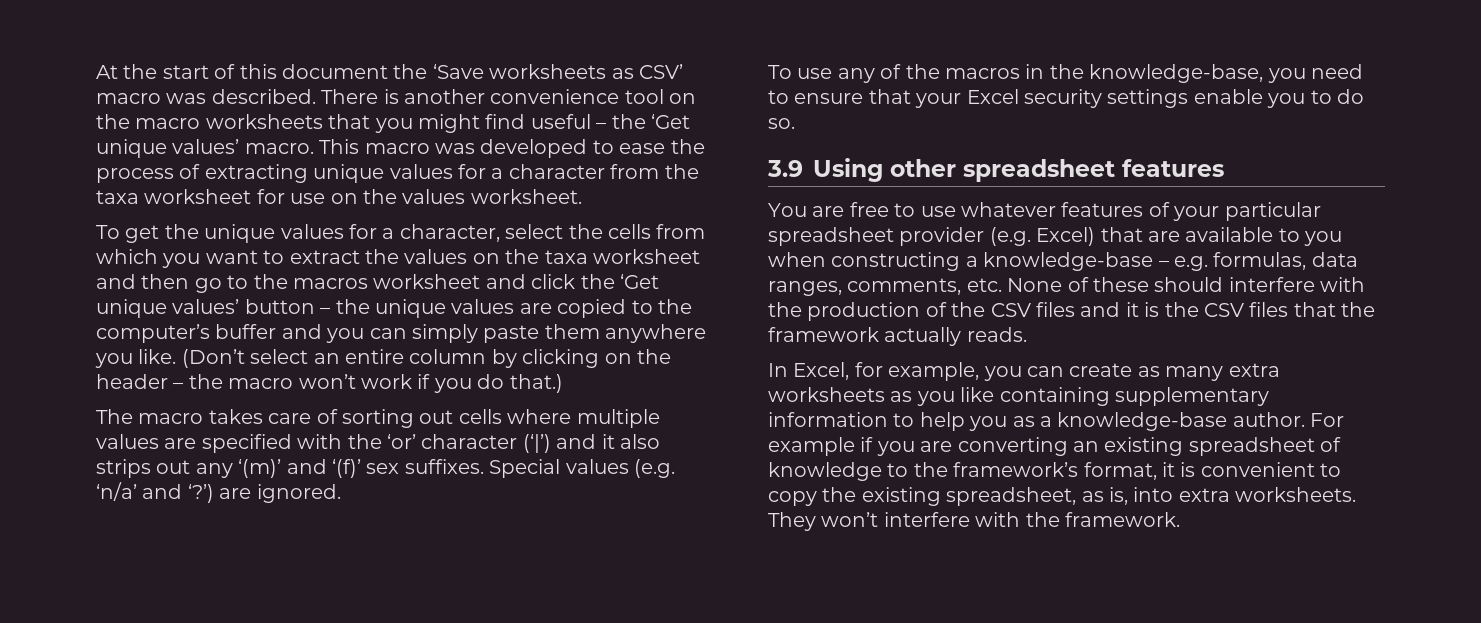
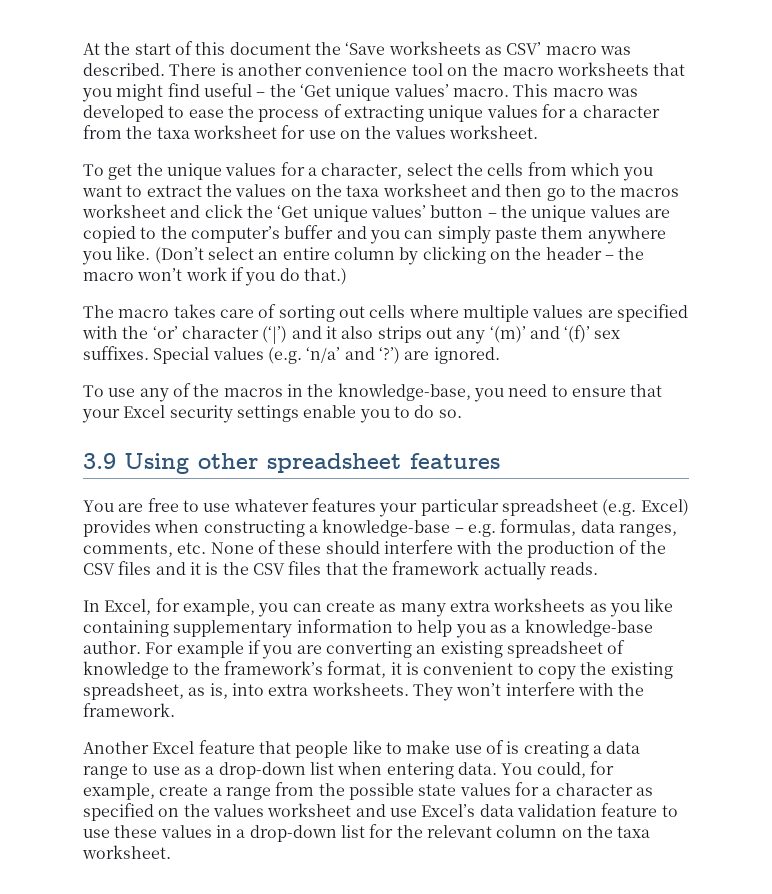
[1148,202,1170,217] of -> (376, 505) none
[899,227,985,246] provider -> (598, 507) none
[1100,227,1343,246] that are available to you -> [83,520,151,537] provides
(1180, 519) none -> [83,740,641,758] [83,761,614,779] [83,782,653,800] [83,803,678,821] [83,824,651,842] [82,845,171,859] // Another Excel feature that people like to make use of is creating a data range to use as a drop-down list when entering data. You could, for example, create a range from the possible state values for a character as specified on the values worksheet and use Excel’s data validation feature to use these values in a drop-down list for the relevant column on the taxa worksheet.

